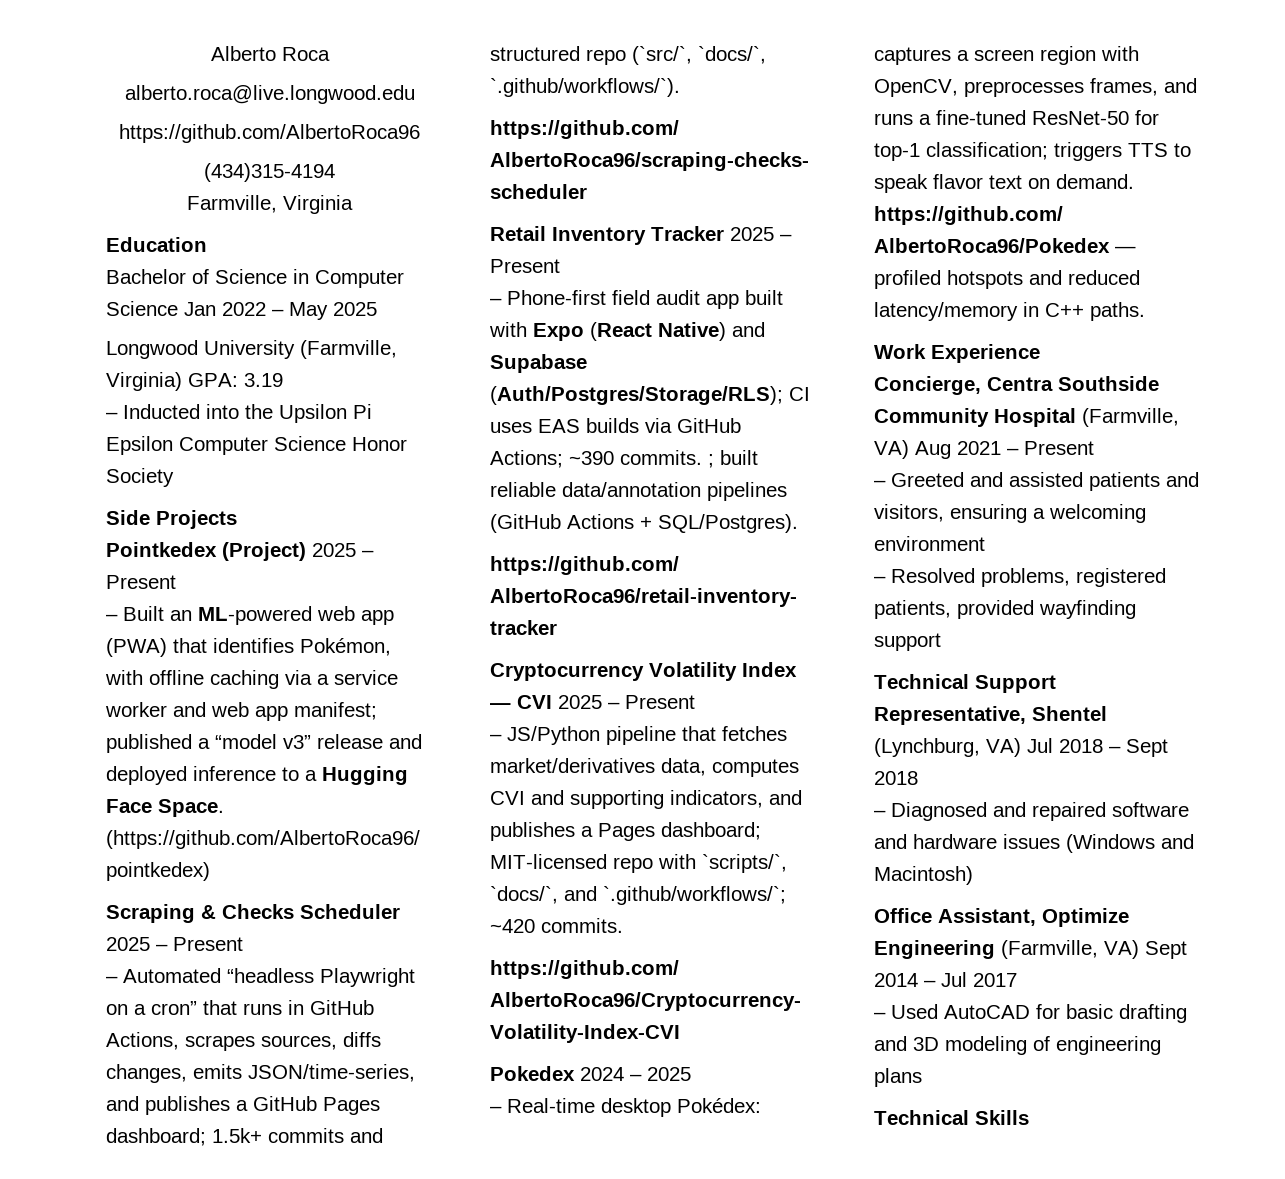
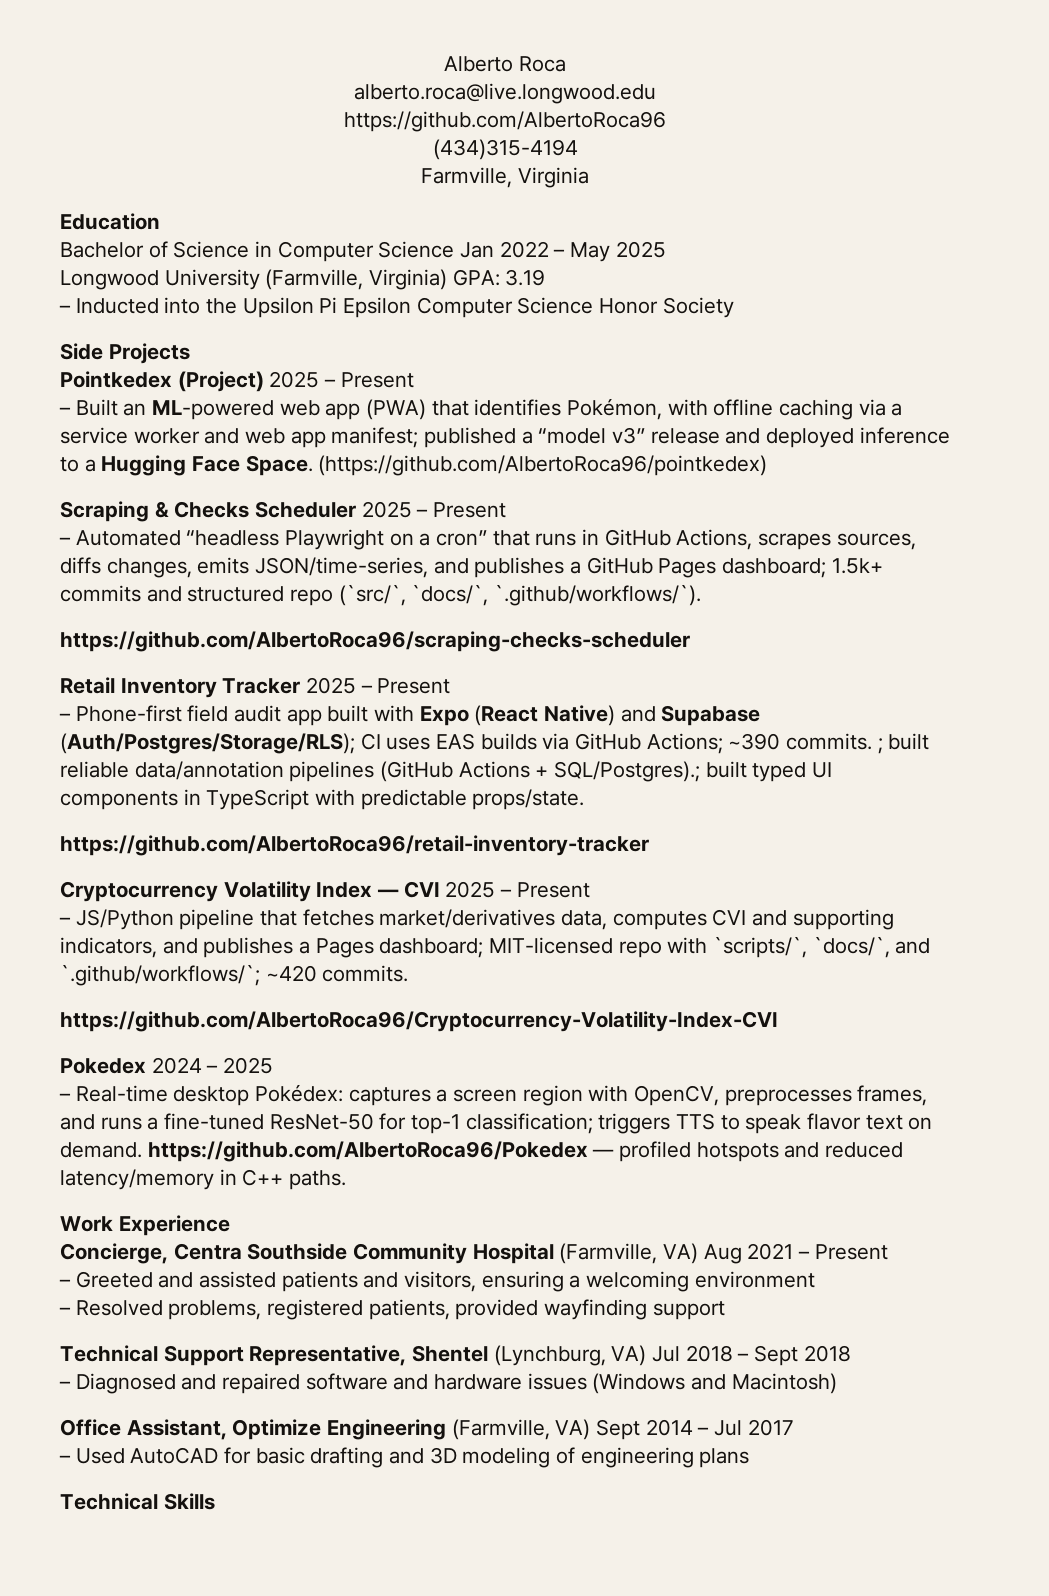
[658,514,798,533] SQL/Postgres). -> [554,761,833,782] [60,789,585,810] SQL/Postgres).; built typed UI components in TypeScript with predictable props/state.

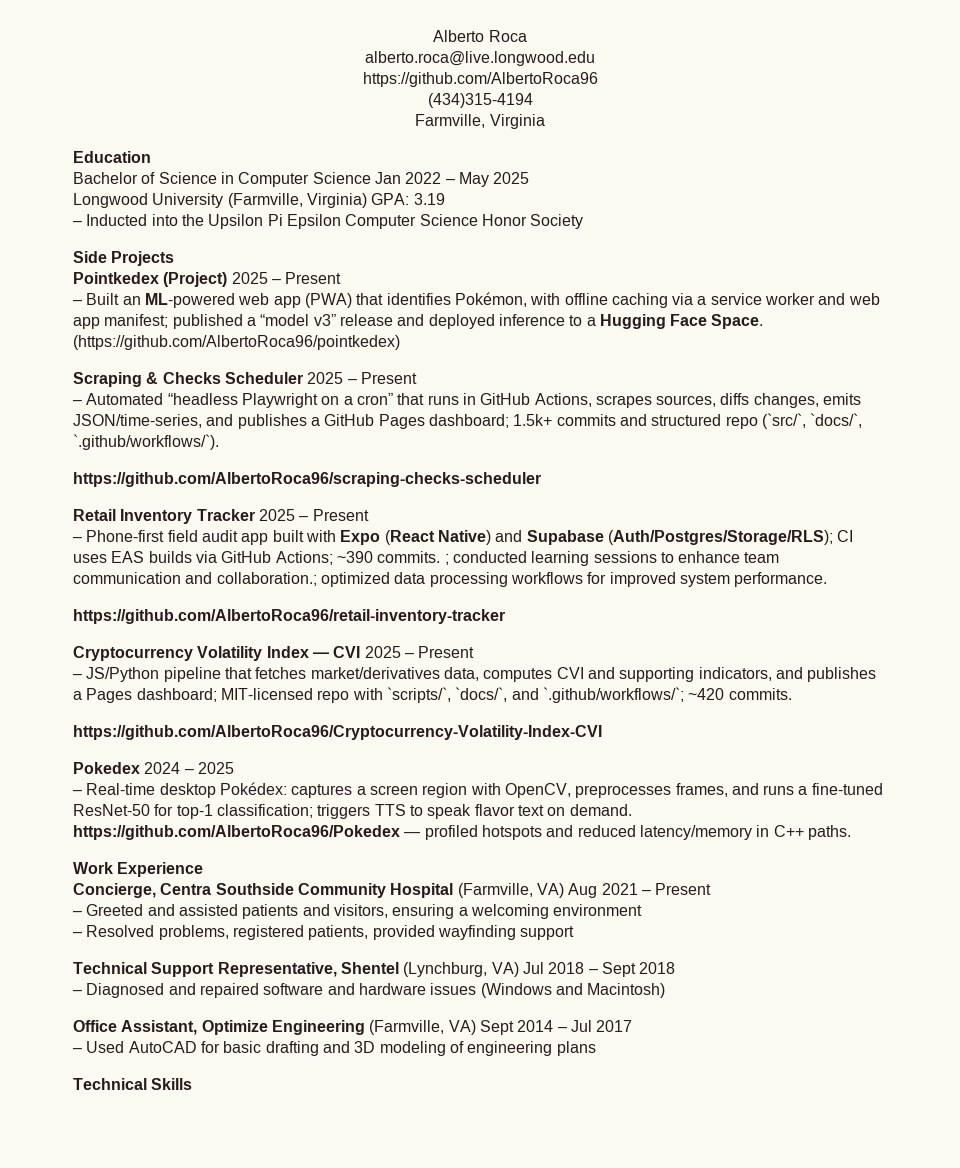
[888,733,930,750] [60,761,833,782] [60,789,585,810] built reliable data/annotation pipelines (GitHub Actions + SQL/Postgres).; built typed UI components in TypeScript with predictable props/state. -> [452,551,780,566] [73,572,828,587] conducted learning sessions to enhance team communication and collaboration.; optimized data processing workflows for improved system performance.

